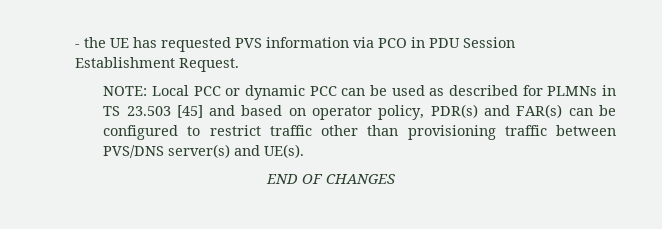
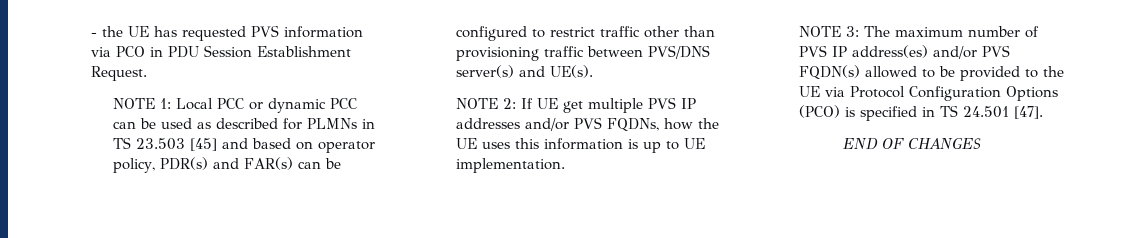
[103,86,148,96] NOTE: -> [112,98,171,109] NOTE 1:
(305, 151) none -> [455,97,696,113] [455,117,719,132] [455,138,705,153] [455,158,565,173] [798,26,1039,38] [798,45,1010,59] [798,65,1064,81] [798,86,1058,101] [798,105,1043,121] // NOTE 2: If UE get multiple PVS IP addresses and/or PVS FQDNs, how the UE uses this information is up to UE implementation. // NOTE 3: The maximum number of PVS IP address(es) and/or PVS FQDN(s) allowed to be provided to the UE via Protocol Configuration Options (PCO) is specified in TS 24.501 [47].

